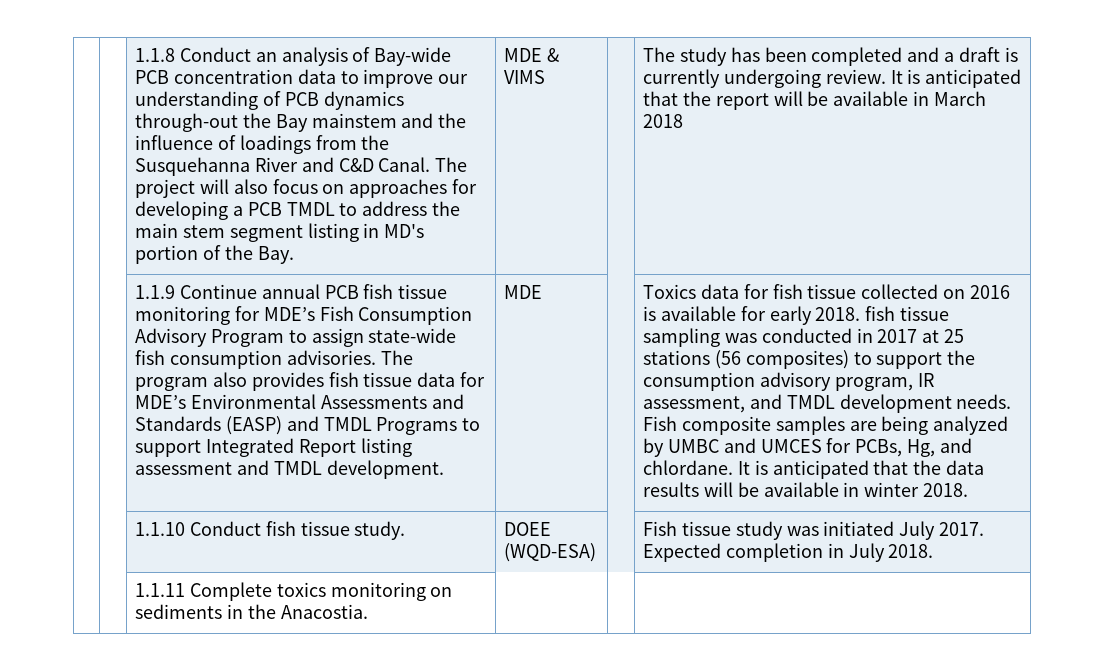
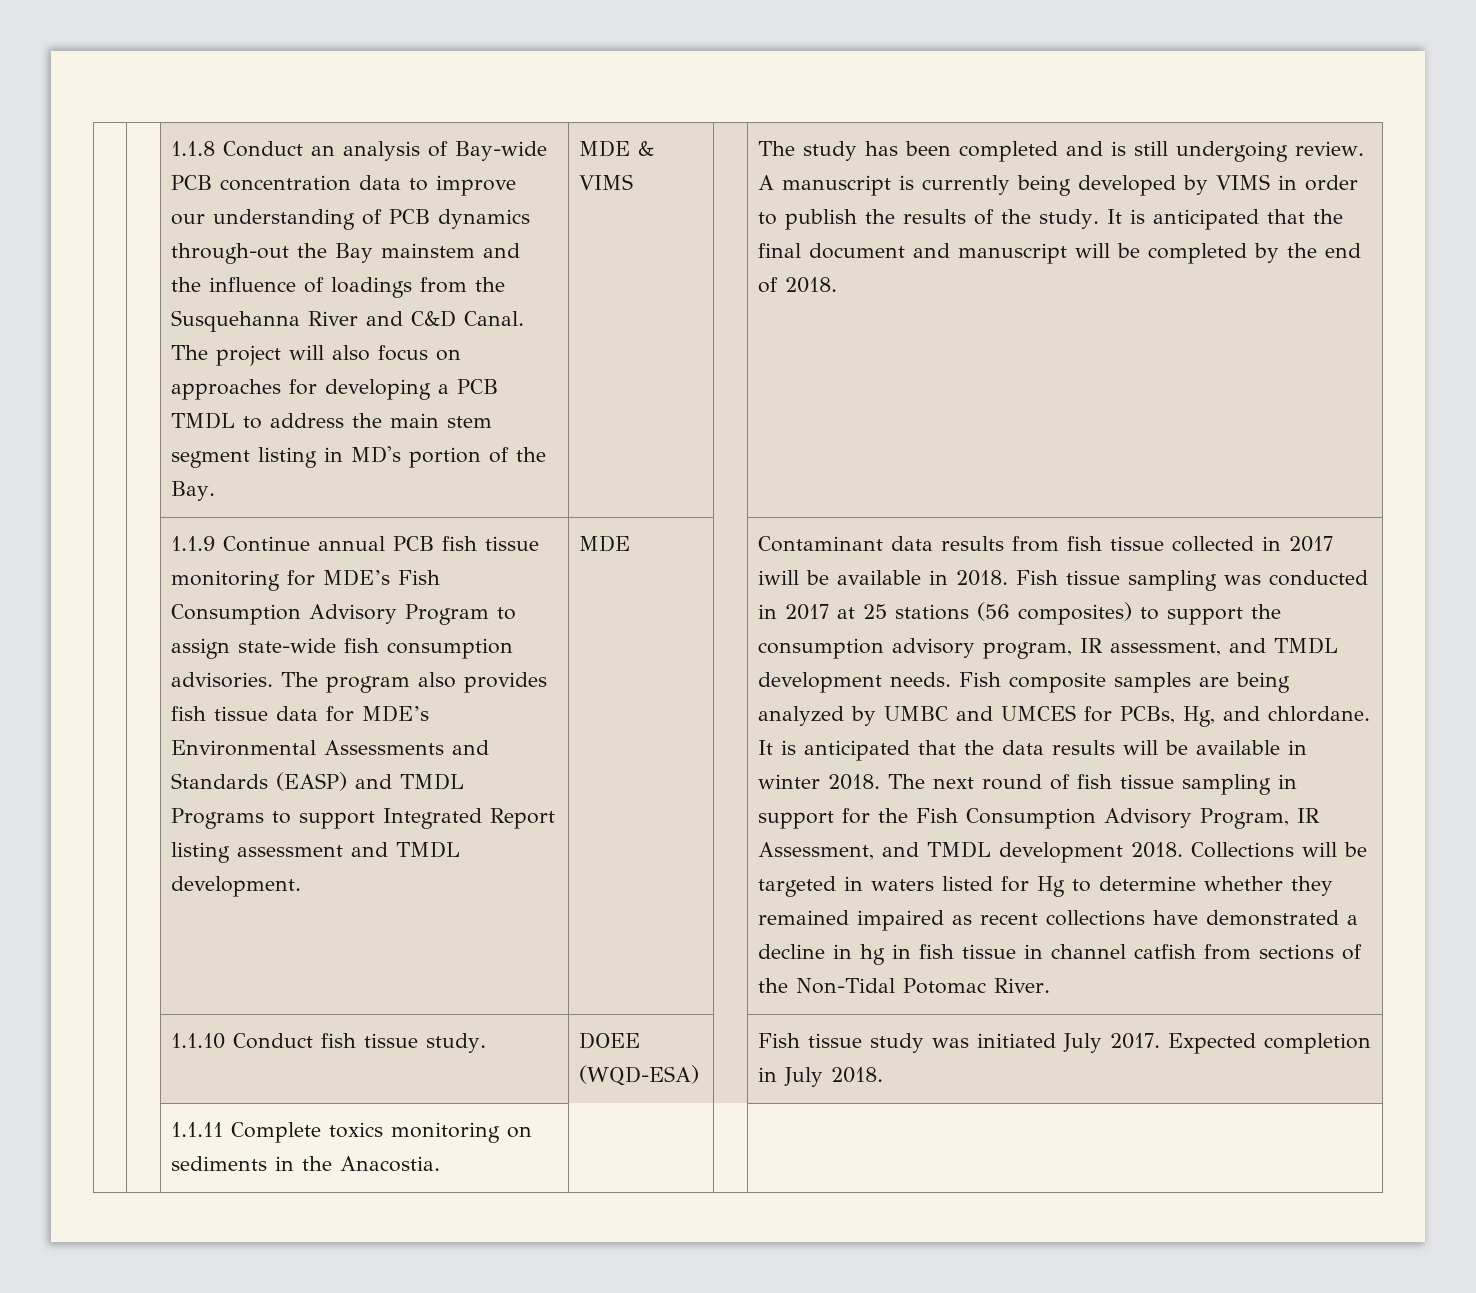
[944,47,1018,62] [642,69,1022,88] [642,91,986,110] [642,114,683,128] a draft is currently undergoing review. It is anticipated that the report will be available in March 2018 -> [1111,141,1365,162] [758,174,1359,196] [758,209,1344,230] [758,243,1362,264] [758,277,838,293] is still undergoing review. A manuscript is currently being developed by VIMS in order to publish the results of the study. It is anticipated that the final document and manuscript will be completed by the end of 2018.
[642,284,1010,299] [642,306,896,325] Toxics data for fish tissue collected on 2016 is available for early 2018. fish -> [758,536,1334,552] [758,570,1059,586] Contaminant data results from fish tissue collected in 2017 iwill be available in 2018. Fish
(969, 490) none -> [888,774,1298,795] [758,808,1321,829] [758,841,1368,863] [758,876,1334,897] [758,910,1359,931] [758,944,1363,965] [758,978,1051,994] The next round of fish tissue sampling in support for the Fish Consumption Advisory Program, IR Assessment, and TMDL development 2018. Collections will be targeted in waters listed for Hg to determine whether they remained impaired as recent collections have demonstrated a decline in hg in fish tissue in channel catfish from sections of the Non-Tidal Potomac River.

